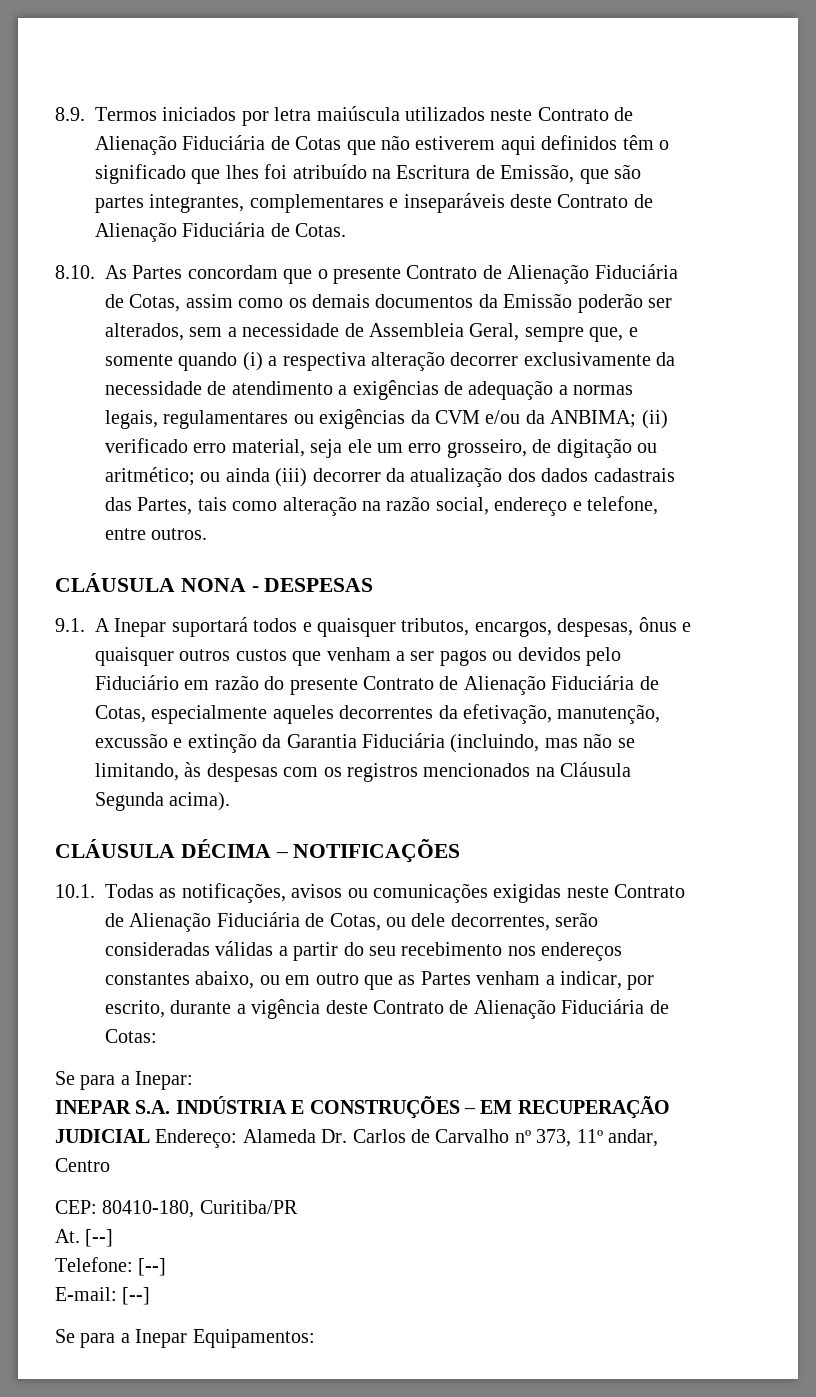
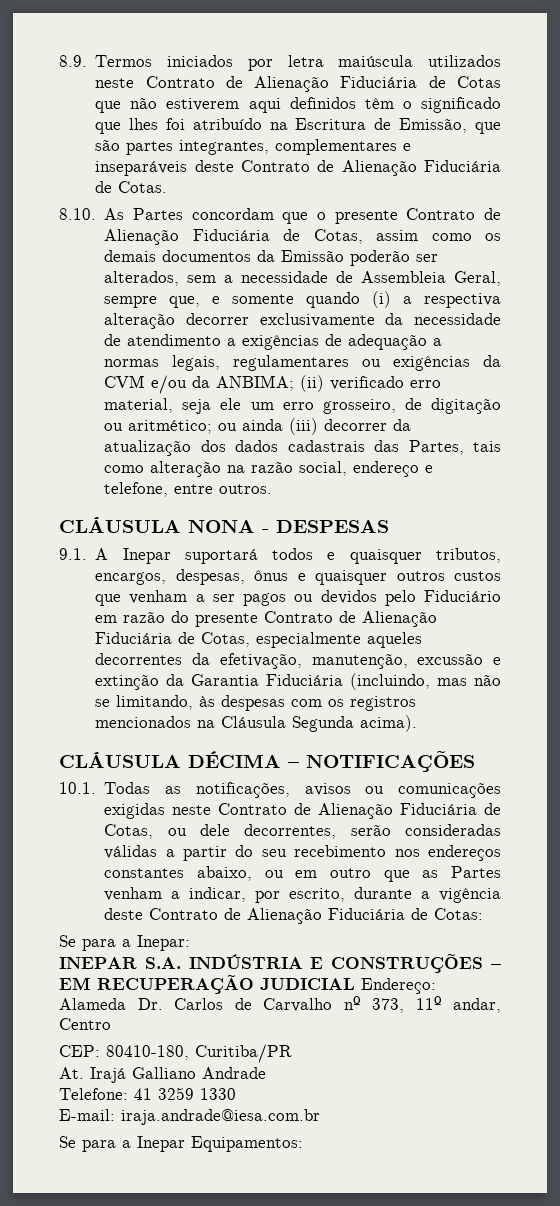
[85,1229,114,1247] [55,1257,167,1276] [--] // Telefone: [--] -> [90,1067,266,1083] [59,1087,236,1100] Irajá Galliano Andrade // Telefone: 41 3259 1330
[122,1287,151,1305] [--] -> [121,1109,320,1125] iraja.andrade@iesa.com.br

